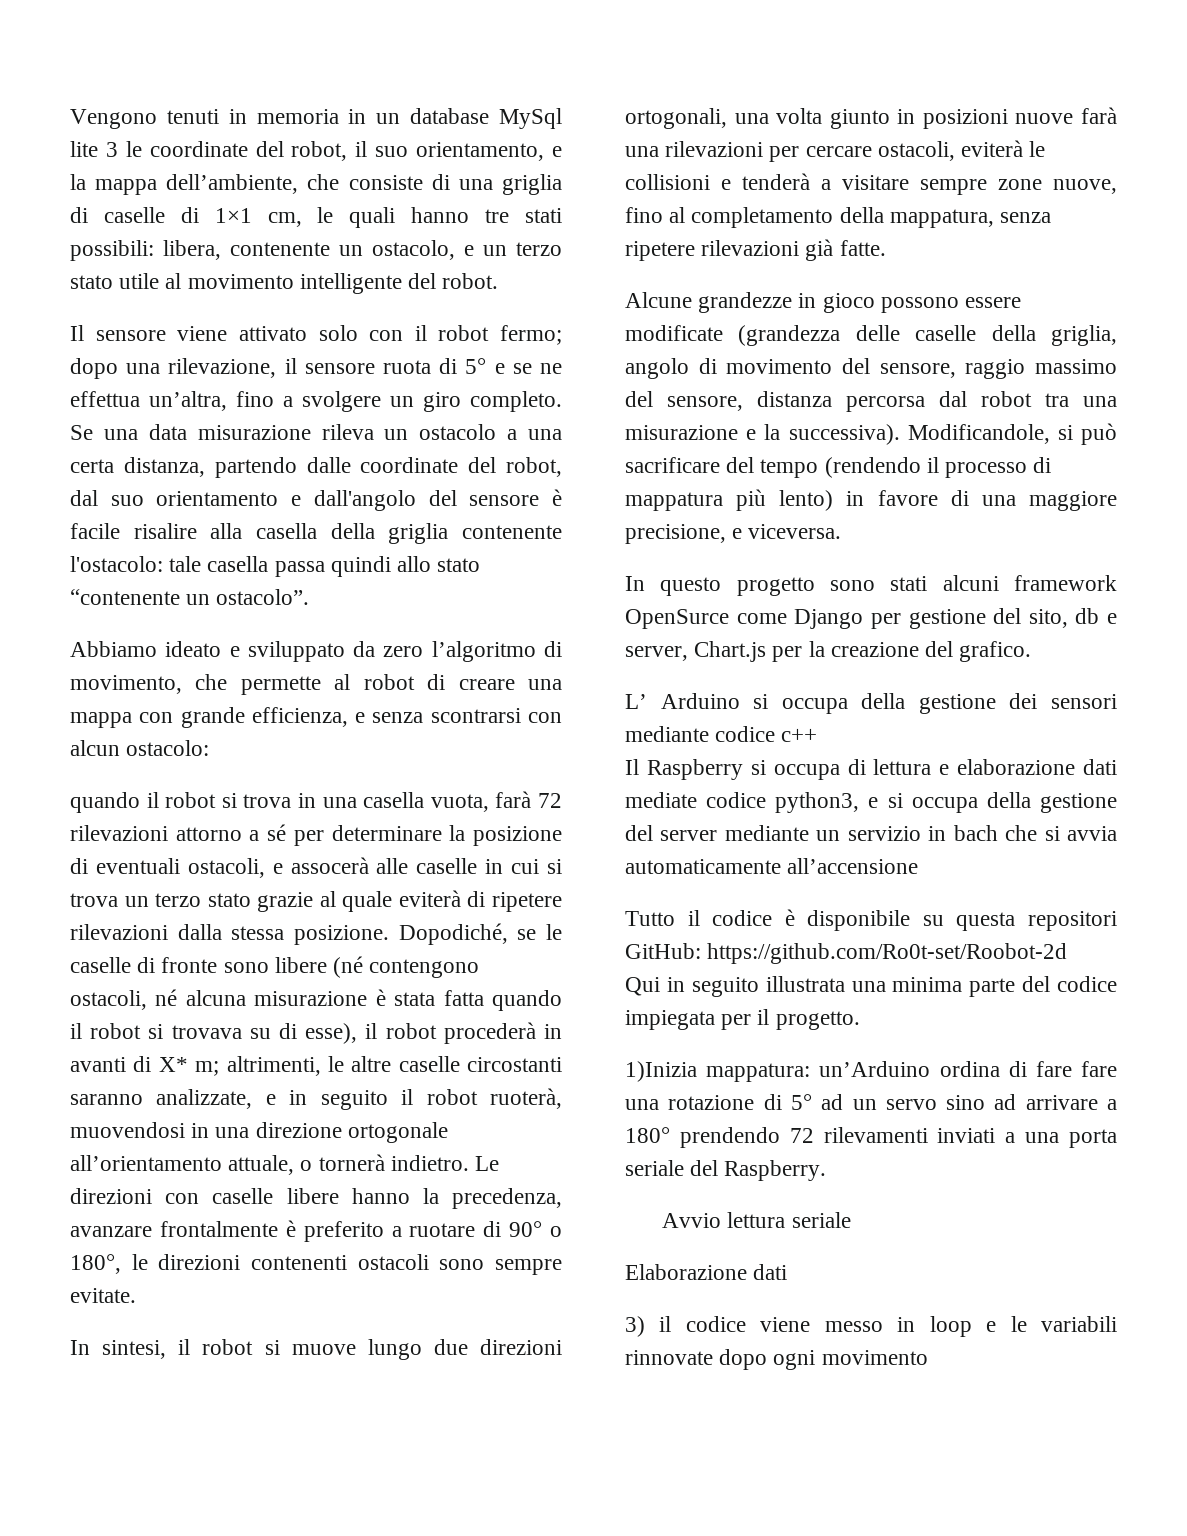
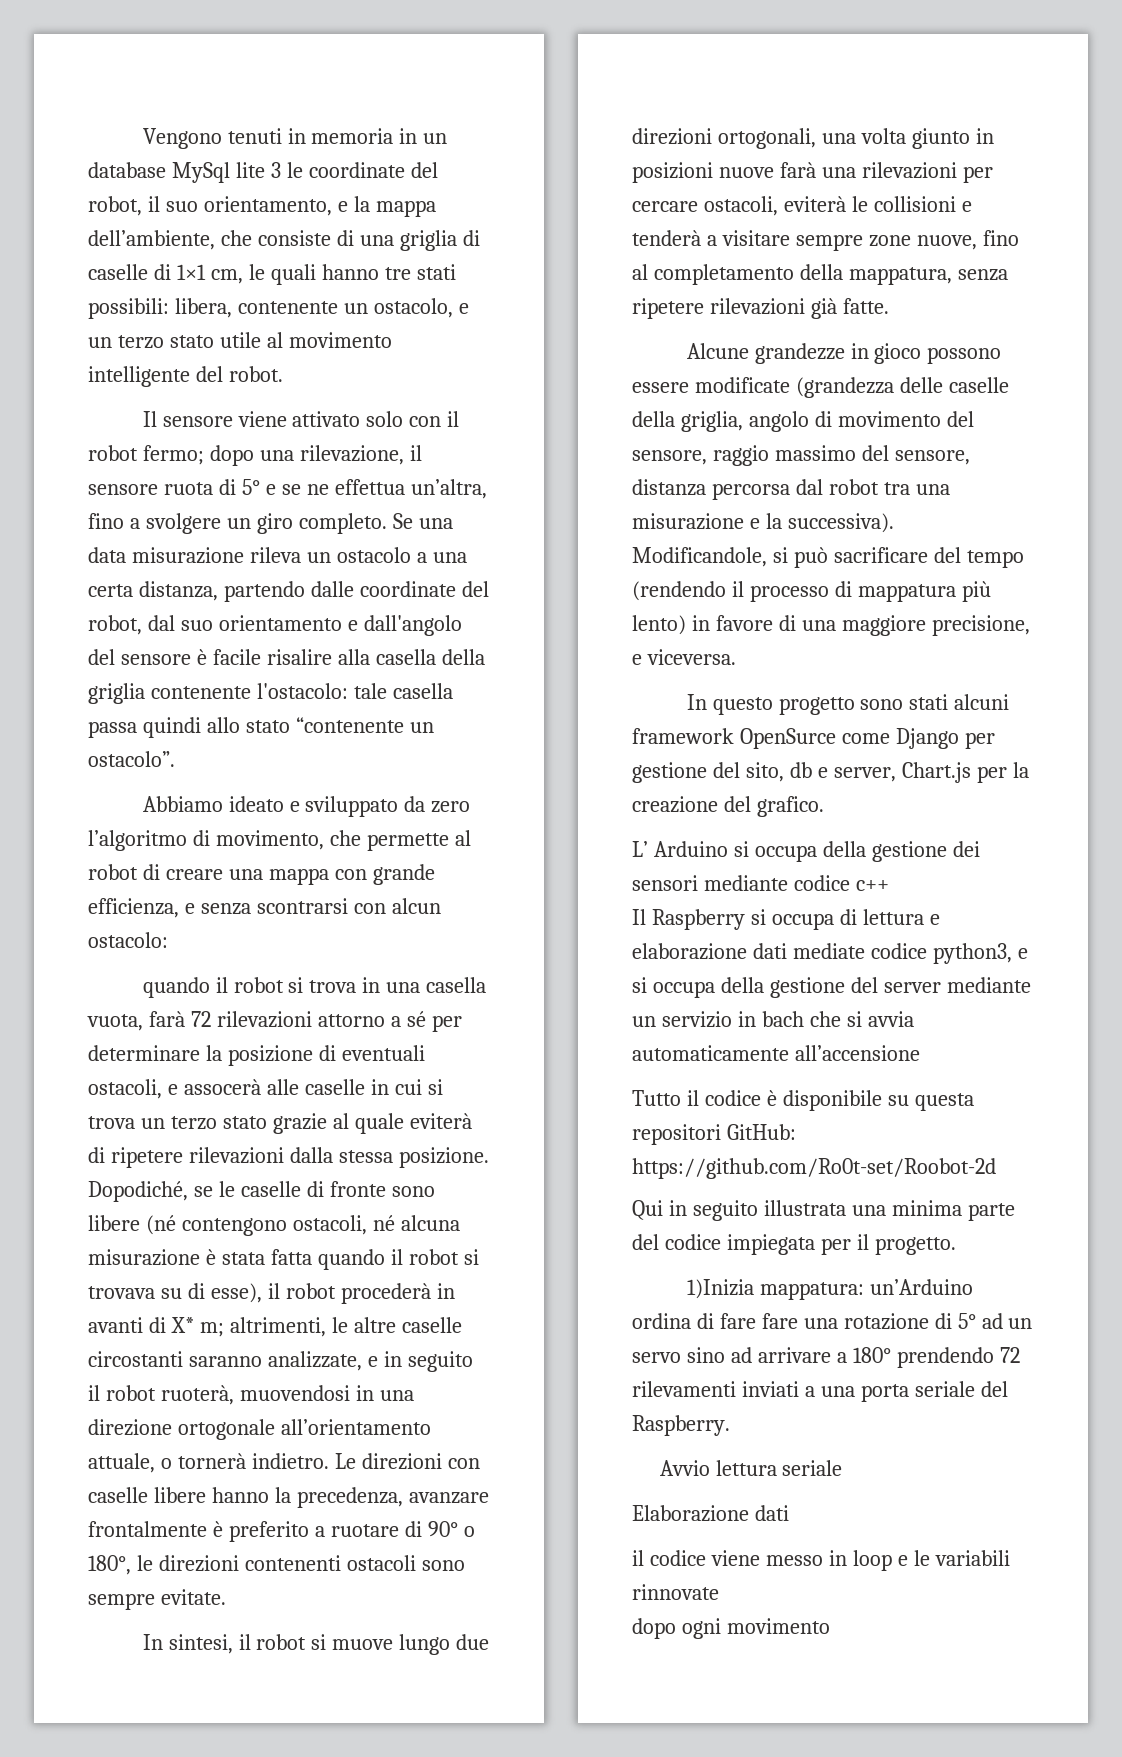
[625,1316,645,1337] 3) -> (789, 1513) none
(713, 1357) none -> (719, 1592) //

